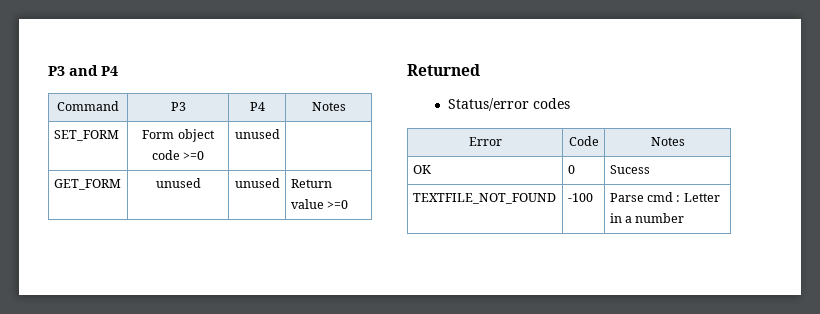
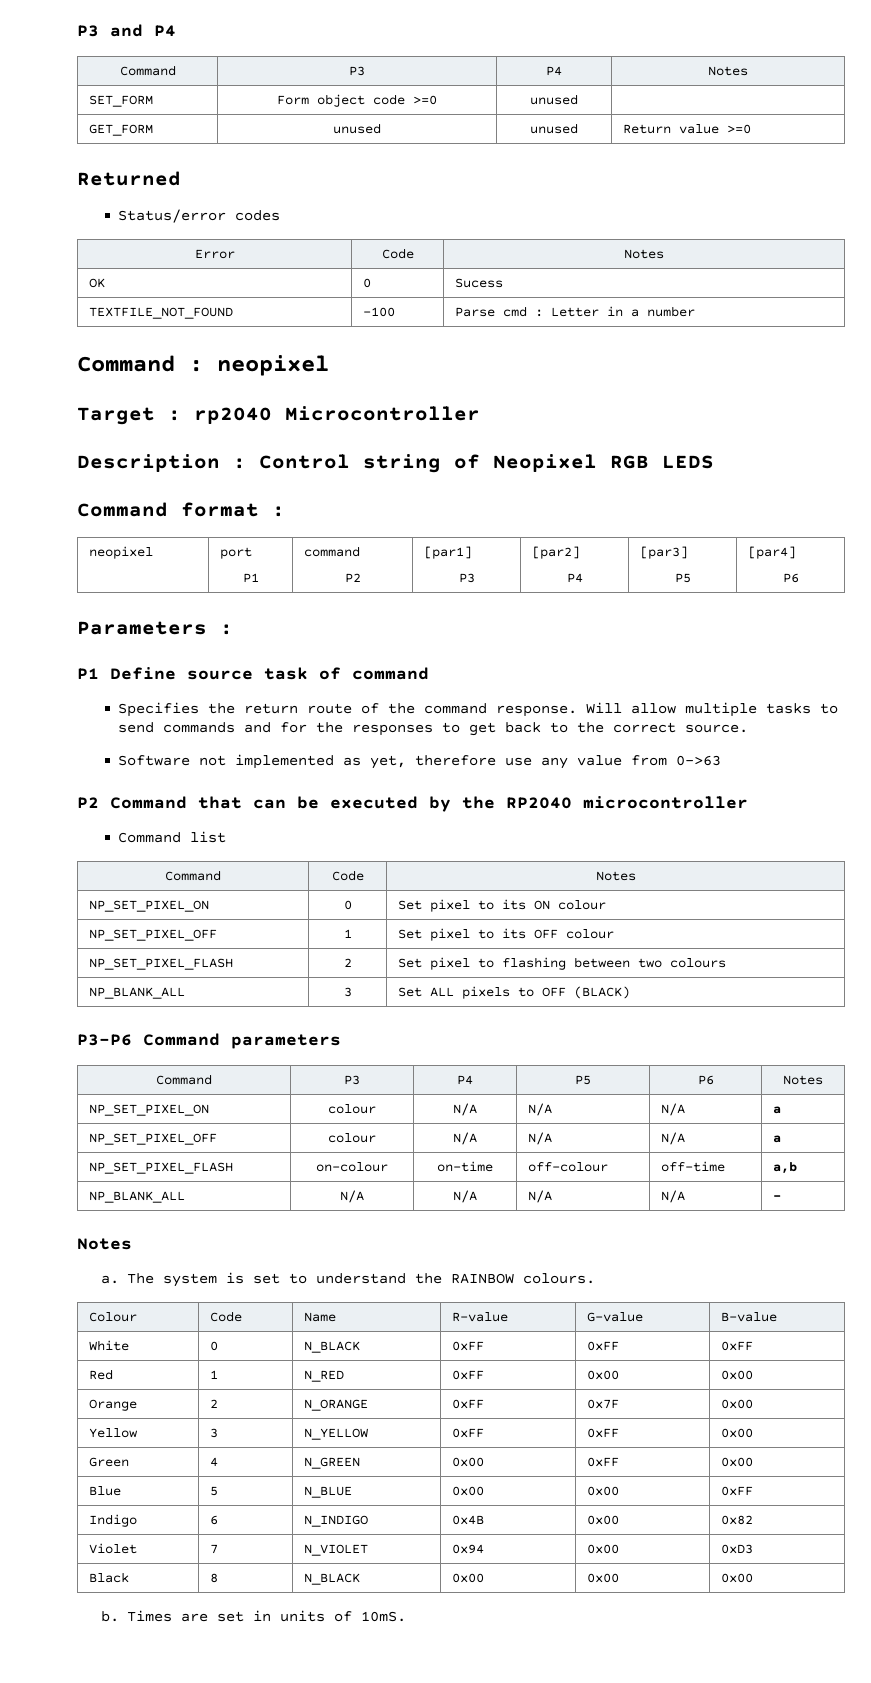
(685, 218) none -> [77,355,329,376] [77,406,480,425] [77,454,714,473] [77,502,285,517] [88,546,153,559] [219,547,252,559] [242,573,259,583] [303,546,360,557] [344,573,361,583] [423,546,472,559] [458,573,475,583] [531,546,580,559] [566,573,583,583] [639,546,688,559] [674,573,691,583] [747,546,796,559] [782,573,799,583] [77,621,233,635] [77,667,429,680] [118,702,839,717] [118,722,749,736] [118,754,722,769] [77,796,748,812] [118,831,227,843] [165,870,221,881] [331,870,364,881] [595,871,636,881] [88,900,209,912] [343,900,352,910] [397,899,606,912] [88,929,217,941] [343,929,352,938] [397,928,614,941] [88,958,233,970] [343,958,352,967] [397,957,726,970] [88,987,185,999] [343,987,352,997] [397,986,630,999] [77,1033,341,1049] [156,1074,212,1085] [344,1075,360,1085] [457,1075,473,1085] [575,1075,591,1085] [697,1075,714,1085] [783,1075,823,1085] [88,1104,209,1116] [328,1104,376,1114] [453,1103,477,1116] [527,1103,552,1116] [660,1103,685,1116] [772,1106,781,1114] [88,1133,217,1145] [328,1133,376,1143] [453,1132,477,1145] [527,1132,552,1145] [660,1132,685,1145] [772,1135,781,1143] [88,1162,233,1174] [316,1162,388,1172] [437,1161,493,1172] [527,1162,608,1172] [660,1161,725,1172] [772,1162,797,1174] [88,1191,185,1203] [340,1190,364,1203] [453,1190,477,1203] [527,1190,552,1203] [660,1190,685,1203] [772,1195,781,1200] [77,1238,132,1250] [101,1272,596,1287] [88,1312,137,1322] [209,1311,242,1322] [303,1312,336,1322] [451,1312,508,1322] [586,1312,643,1322] [720,1312,777,1322] [88,1340,129,1351] [209,1341,218,1351] [303,1341,360,1353] [451,1341,484,1351] [586,1341,619,1351] [720,1341,753,1351] [88,1369,113,1380] [209,1370,218,1379] [303,1370,344,1382] [451,1370,484,1380] [586,1370,619,1380] [720,1370,753,1380] [88,1399,137,1411] [209,1399,218,1408] [303,1399,368,1411] [451,1399,484,1409] [586,1399,619,1409] [720,1399,753,1409] [88,1428,138,1438] [209,1428,218,1438] [303,1428,368,1440] [451,1428,484,1438] [586,1428,619,1438] [720,1428,753,1438] [88,1457,129,1467] [209,1457,218,1467] [303,1457,360,1469] [451,1457,484,1467] [586,1457,619,1467] [720,1457,753,1467] [88,1486,121,1496] [209,1486,218,1496] [303,1486,352,1498] [451,1486,484,1496] [586,1486,619,1496] [720,1486,753,1496] [88,1514,137,1527] [209,1515,218,1525] [303,1515,368,1527] [451,1515,484,1525] [586,1515,619,1525] [720,1515,753,1525] [88,1543,137,1554] [209,1544,218,1554] [303,1544,368,1556] [451,1544,484,1554] [586,1544,619,1554] [720,1544,753,1554] [88,1572,129,1583] [209,1573,218,1583] [303,1573,360,1585] [451,1573,484,1583] [586,1573,619,1583] [720,1573,753,1583] [101,1610,407,1622] // Command : neopixel // Target : rp2040 Microcontroller // Description : Control string of Neopixel RGB LEDS // Command format : // neopixel | port // P1 | command // P2 | [par1] // P3 | [par2] // P4 | [par3] // P5 | [par4] // P6 // Parameters : // P1 Define source task of command // Specifies the return route of the command response. Will allow multiple tasks to send commands and for the responses to get back to the correct source. // Software not implemented as yet, therefore use any value from 0->63 // P2 Command that can be executed by the RP2040 microcontroller // Command list // Command | Code | Notes // NP_SET_PIXEL_ON | 0 | Set pixel to its ON colour // NP_SET_PIXEL_OFF | 1 | Set pixel to its OFF colour // NP_SET_PIXEL_FLASH | 2 | Set pixel to flashing between two colours // NP_BLANK_ALL | 3 | Set ALL pixels to OFF (BLACK) // P3-P6 Command parameters // Command | P3 | P4 | P5 | P6 | Notes // NP_SET_PIXEL_ON | colour | N/A | N/A | N/A | a // NP_SET_PIXEL_OFF | colour | N/A | N/A | N/A | a // NP_SET_PIXEL_FLASH | on-colour | on-time | off-colour | off-time | a,b // NP_BLANK_ALL | N/A | N/A | N/A | N/A | - // Notes // a. The system is set to understand the RAINBOW colours. // Colour | Code | Name | R-value | G-value | B-value // White | 0 | N_BLACK | 0xFF | 0xFF | 0xFF // Red | 1 | N_RED | 0xFF | 0x00 | 0x00 // Orange | 2 | N_ORANGE | 0xFF | 0x7F | 0x00 // Yellow | 3 | N_YELLOW | 0xFF | 0xFF | 0x00 // Green | 4 | N_GREEN | 0x00 | 0xFF | 0x00 // Blue | 5 | N_BLUE | 0x00 | 0x00 | 0xFF // Indigo | 6 | N_INDIGO | 0x4B | 0x00 | 0x82 // Violet | 7 | N_VIOLET | 0x94 | 0x00 | 0xD3 // Black | 8 | N_BLACK | 0x00 | 0x00 | 0x00 // b. Times are set in units of 10mS.

